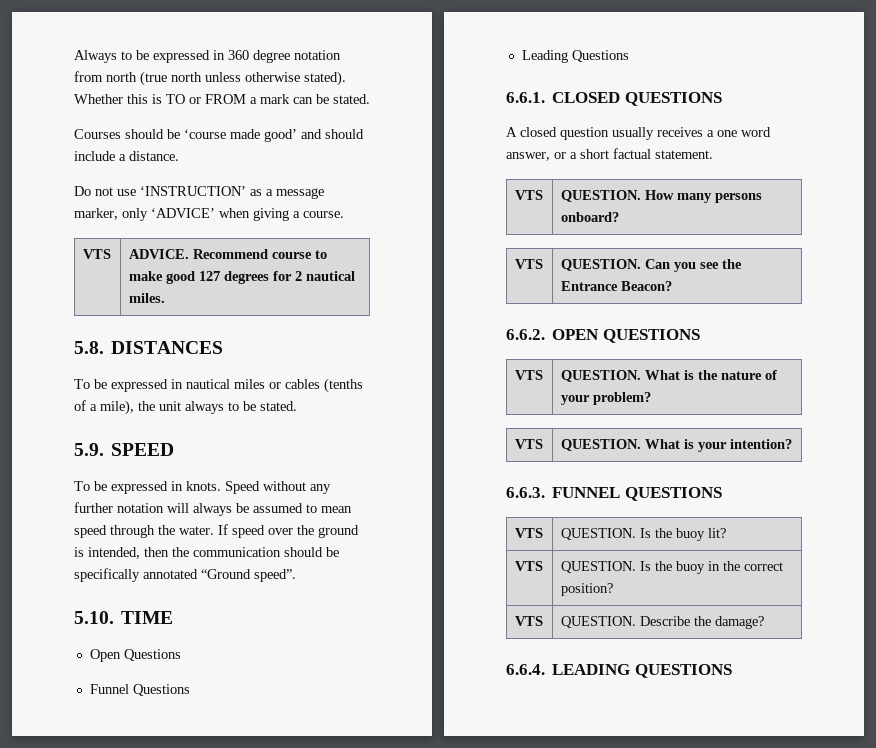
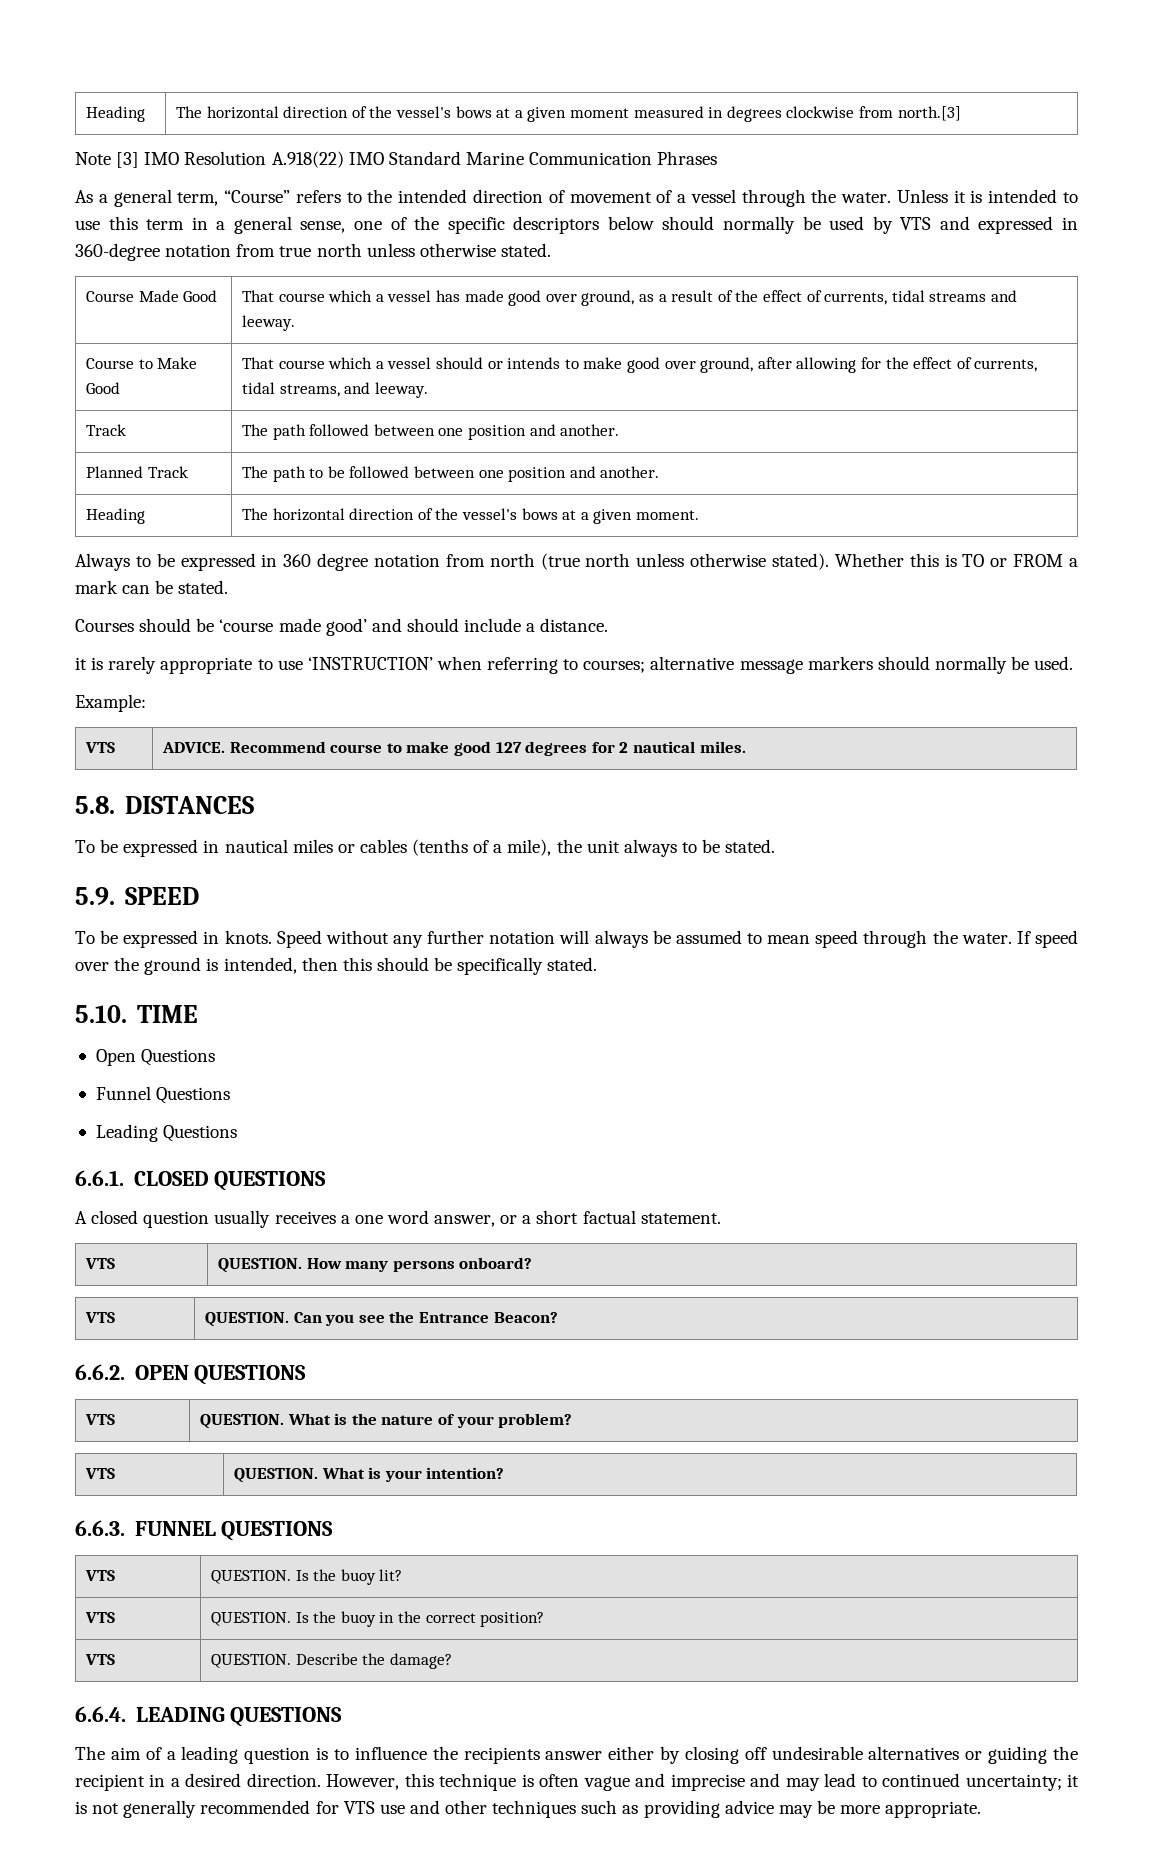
(74, 56) none -> [86,106,146,122] [176,106,961,122] [75,151,718,168] [75,189,1078,207] [75,216,1078,234] [75,243,551,261] [86,290,218,302] [242,290,1017,306] [242,315,296,331] [86,357,198,369] [86,382,121,394] [242,357,1038,373] [242,382,428,398] [86,424,127,436] [242,424,620,440] [86,466,188,478] [242,466,660,482] [86,508,146,524] [242,508,699,524] Heading | The horizontal direction of the vessel's bows at a given moment measured in degrees clockwise from north.[3] // Note [3] IMO Resolution A.918(22) IMO Standard Marine Communication Phrases // As a general term, “Course” refers to the intended direction of movement of a vessel through the water. Unless it is intended to use this term in a general sense, one of the specific descriptors below should normally be used by VTS and expressed in 360-degree notation from true north unless otherwise stated. // Course Made Good | That course which a vessel has made good over ground, as a result of the effect of currents, tidal streams and leeway. // Course to Make Good | That course which a vessel should or intends to make good over ground, after allowing for the effect of currents, tidal streams, and leeway. // Track | The path followed between one position and another. // Planned Track | The path to be followed between one position and another. // Heading | The horizontal direction of the vessel's bows at a given moment. //
[74,186,324,199] [74,208,344,221] Do not use ‘INSTRUCTION’ as a message marker, only ‘ADVICE’ when giving a course. -> [75,656,1074,674] [75,694,146,712] it is rarely appropriate to use ‘INSTRUCTION’ when referring to courses; alternative message markers should normally be used. // Example:
[172,547,281,557] the communication -> [342,957,372,971] this
[143,569,296,582] annotated “Ground speed”. -> [547,957,598,971] stated.
(732, 671) none -> [75,1746,1079,1764] [75,1773,1080,1791] [75,1800,982,1818] // The aim of a leading question is to influence the recipients answer either by closing off undesirable alternatives or guiding the recipient in a desired direction. However, this technique is often vague and imprecise and may lead to continued uncertainty; it is not generally recommended for VTS use and other techniques such as providing advice may be more appropriate.

